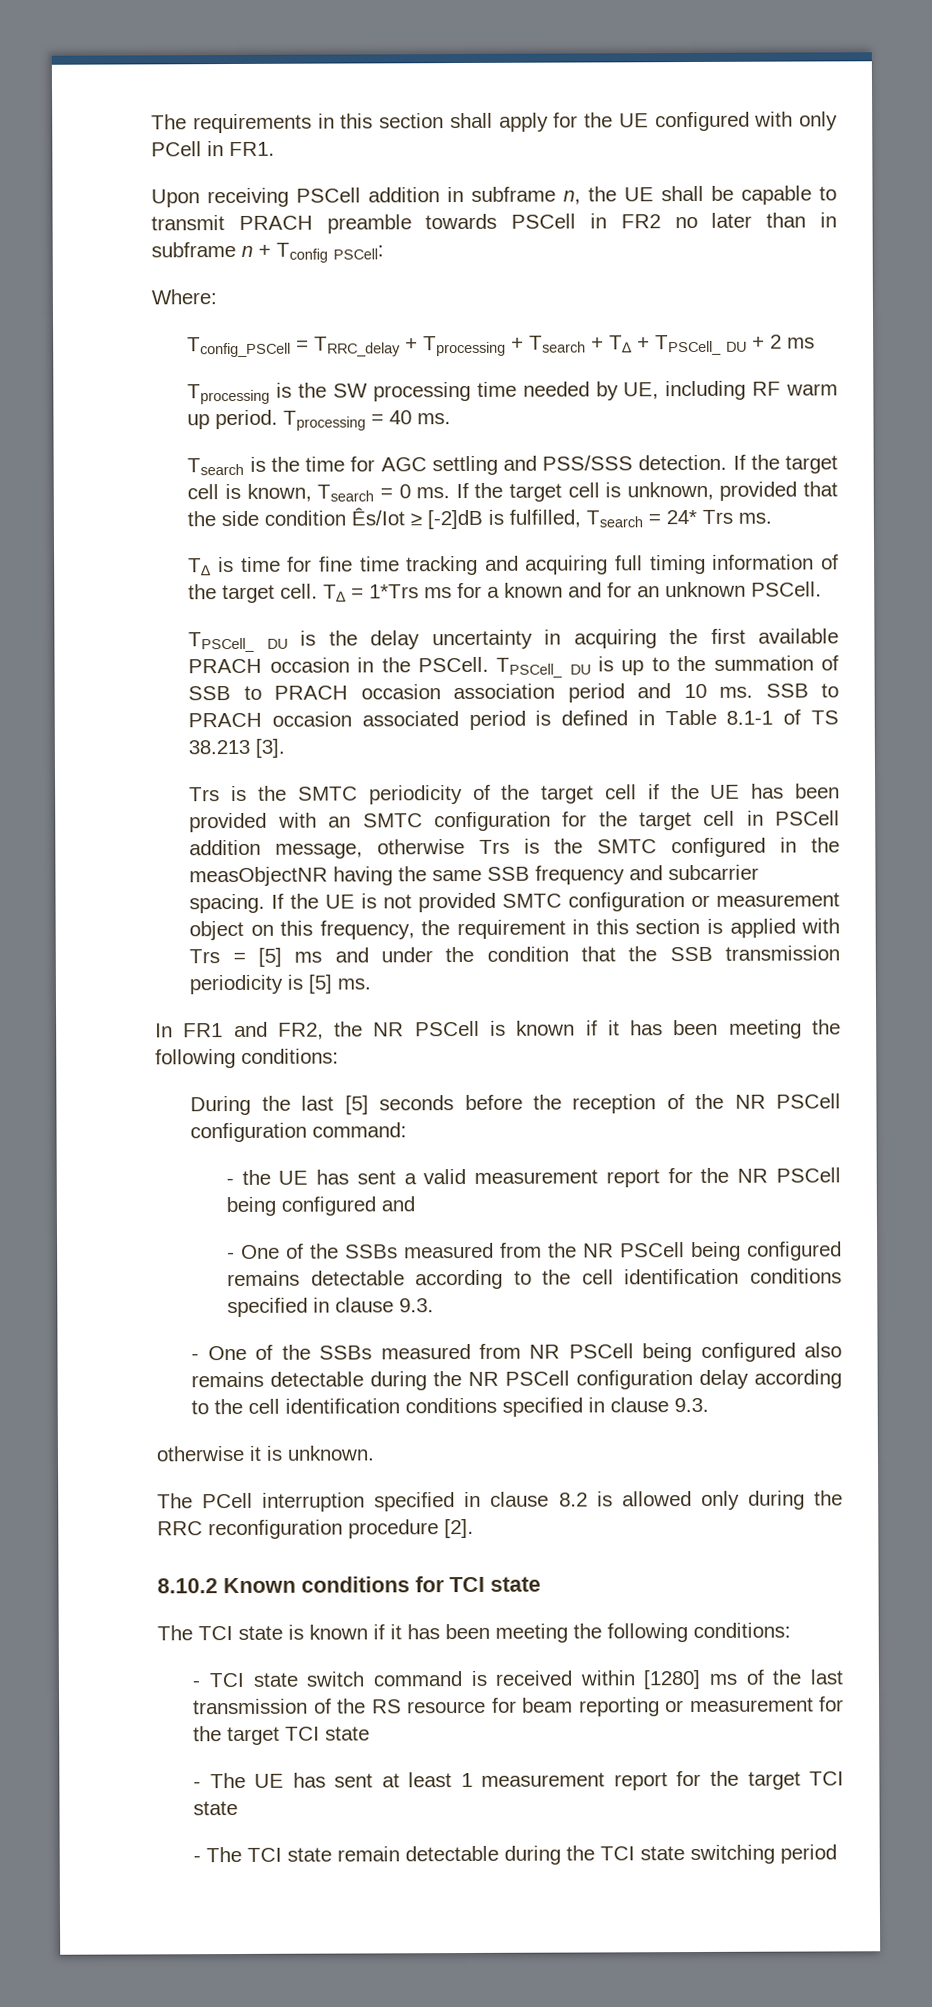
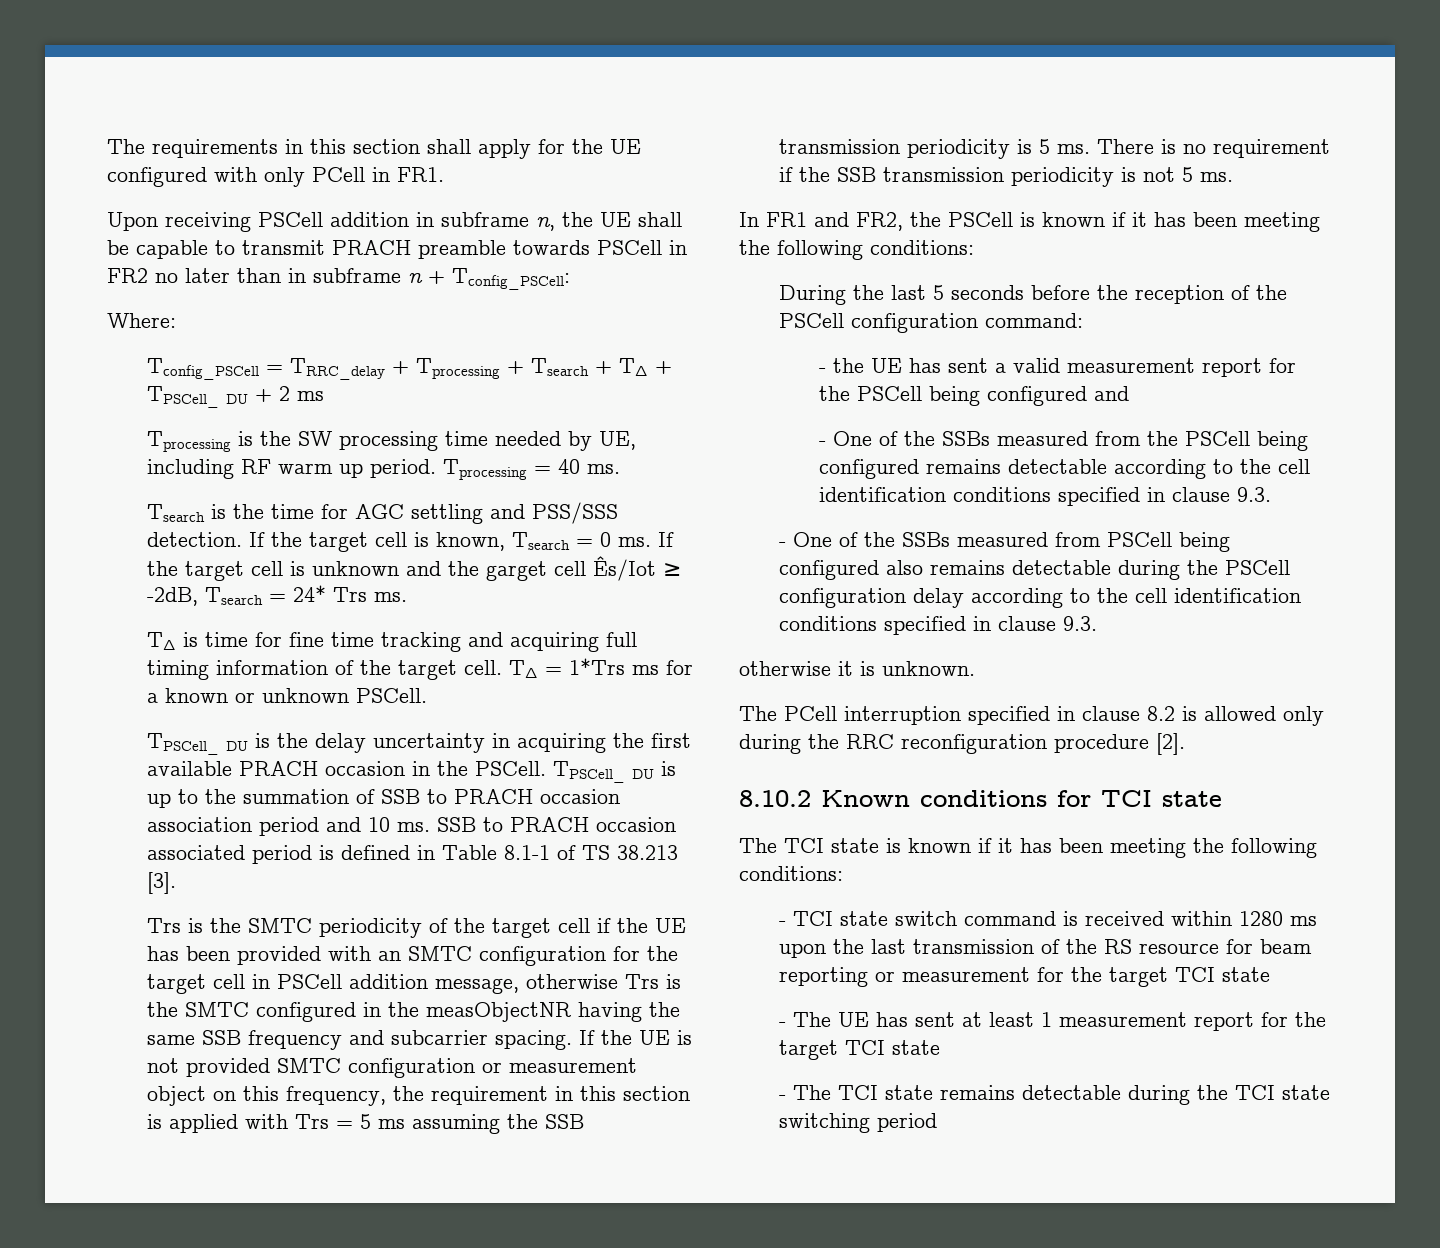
[276,242,384,263] Tconfig PSCell: -> [452,268,570,290] Tconfig_PSCell:
[626,481,838,501] [187,507,582,530] unknown, provided that the side condition Ês/Iot ≥ [-2]dB is fulfilled, -> [311,556,681,581] [146,587,198,606] unknown and the garget cell Ês/Iot ≥ -2dB,
[568,582,661,598] and for an -> [234,692,255,703] or
[258,945,840,967] [189,974,333,995] [5] ms and under the condition that the SSB transmission periodicity is [5] -> [359,1114,584,1134] [778,139,1330,159] [778,167,1193,187] 5 ms assuming the SSB transmission periodicity is 5 ms. There is no requirement if the SSB transmission periodicity is not 5
[373,1022,405,1037] NR -> (941, 219) none
[344,1095,369,1115] [5] -> [932,285,944,300] 5
[734,1094,766,1109] NR -> (1287, 292) none
[737,1168,769,1183] NR -> (850, 393) none
[582,1243,614,1258] NR -> (1178, 438) none
[529,1344,561,1359] NR -> (1101, 539) none
[468,1371,500,1386] NR -> (1218, 567) none
[643,1669,764,1690] [1280] ms of -> [1238,911,1317,926] [778,943,826,958] 1280 ms upon
[337,1846,401,1862] remain -> [939,1085,1015,1100] remains

